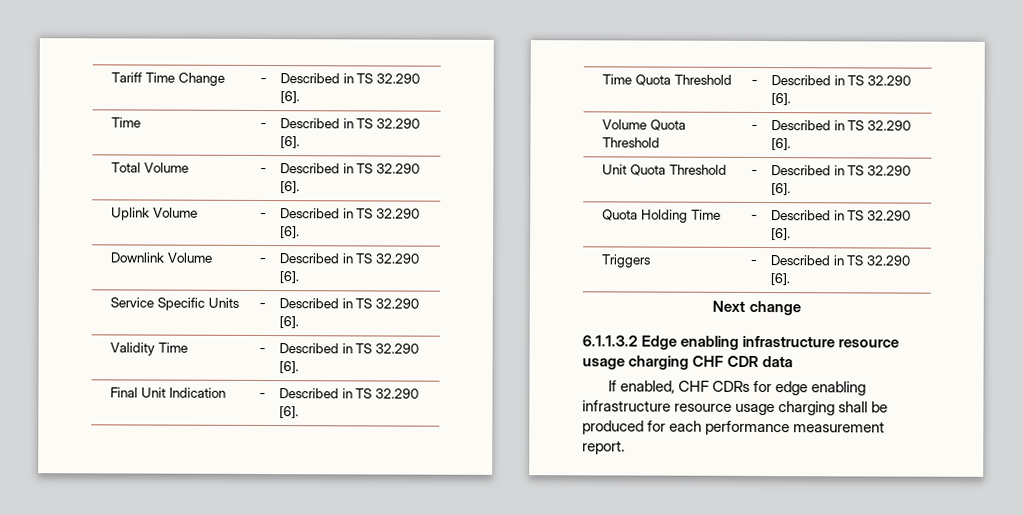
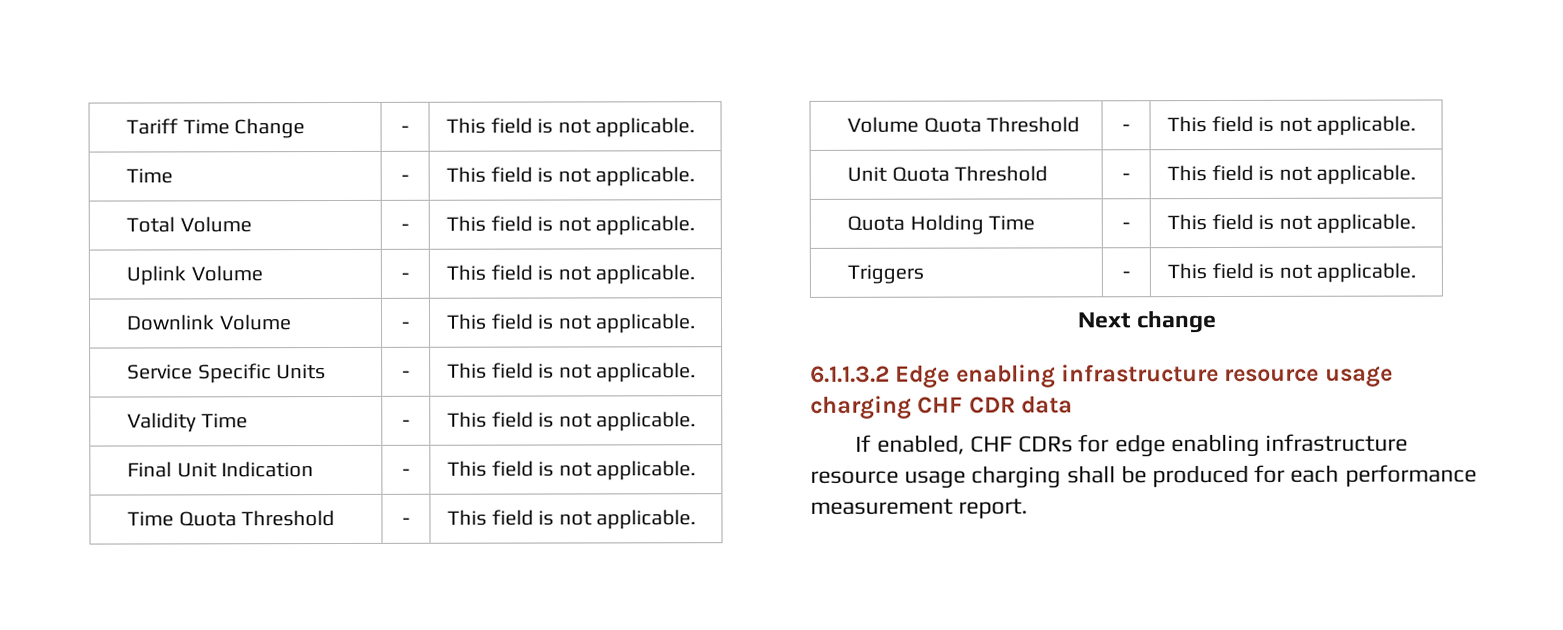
[279,73,420,84] [279,91,300,104] [111,117,142,128] [260,122,267,129] [279,118,420,129] [279,136,300,149] [111,162,190,173] [260,167,267,174] [279,163,420,174] [279,181,300,194] [111,207,199,221] [260,212,267,219] [279,208,420,219] [279,226,300,239] [110,252,214,263] [259,257,266,264] [278,253,420,264] [278,271,299,284] [110,297,239,311] [259,302,266,309] [278,298,419,309] [278,316,299,329] [110,342,189,356] [259,347,266,354] [278,343,419,354] [278,361,299,374] Described in TS 32.290 [6]. // Time | - | Described in TS 32.290 [6]. // Total Volume | - | Described in TS 32.290 [6]. // Uplink Volume | - | Described in TS 32.290 [6]. // Downlink Volume | - | Described in TS 32.290 [6]. // Service Specific Units | - | Described in TS 32.290 [6]. // Validity Time | - | Described in TS 32.290 [6]. -> [446,117,696,138] [126,168,174,184] [401,174,409,182] [446,166,696,187] [126,216,252,233] [401,223,409,231] [446,215,696,236] [126,265,263,286] [401,272,409,280] [446,264,696,285] [126,314,292,331] [402,321,410,329] [446,313,697,334] [127,363,327,384] [402,370,410,378] [447,362,697,383] [127,412,248,433] [402,419,410,427] [447,411,697,432] This field is not applicable. // Time | - | This field is not applicable. // Total Volume | - | This field is not applicable. // Uplink Volume | - | This field is not applicable. // Downlink Volume | - | This field is not applicable. // Service Specific Units | - | This field is not applicable. // Validity Time | - | This field is not applicable.
[278,388,419,399] [278,406,299,419] Described in TS 32.290 [6]. -> [447,460,697,481] This field is not applicable.
[770,75,911,86] [770,93,791,106] Described in TS 32.290 [6]. -> [447,509,697,530] This field is not applicable.
[770,120,911,131] [770,138,791,151] Described in TS 32.290 [6]. -> [1167,115,1417,136] This field is not applicable.
[770,165,911,176] [770,183,791,196] Described in TS 32.290 [6]. -> [1167,164,1417,185] This field is not applicable.
[770,210,911,221] [770,228,791,241] [601,254,652,268] [750,259,757,265] [769,255,911,266] [769,273,790,286] Described in TS 32.290 [6]. // Triggers | - | Described in TS 32.290 [6]. -> [1167,213,1417,234] [847,264,925,284] [1122,271,1130,279] [1167,262,1417,283] This field is not applicable. // Triggers | - | This field is not applicable.

